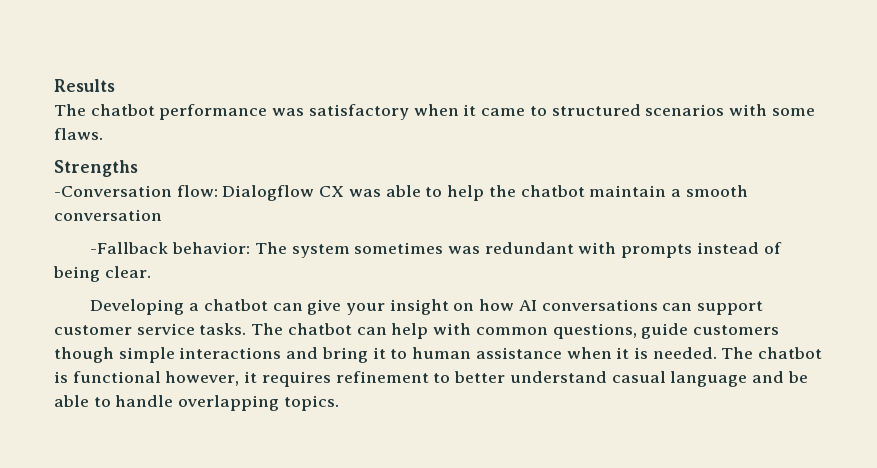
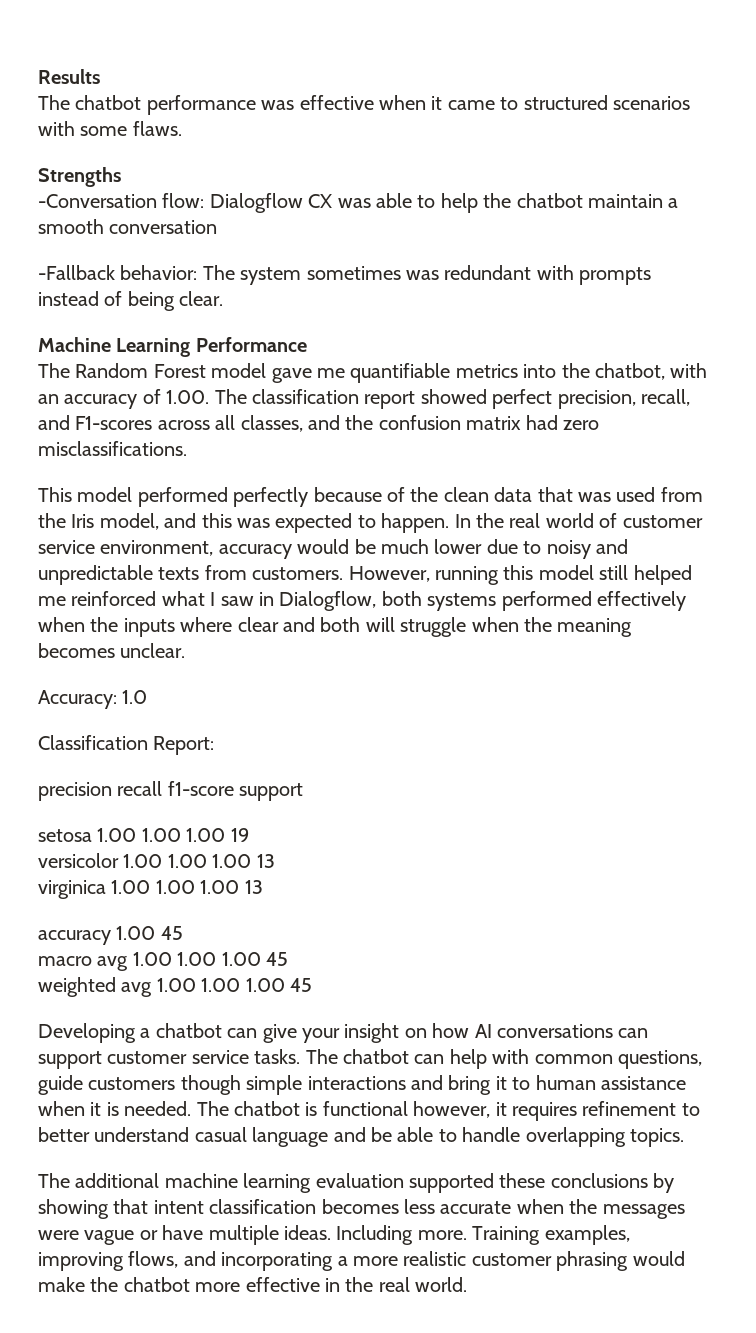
[308,104,409,120] satisfactory -> [299,95,374,110] effective
(151, 272) none -> [38,337,307,357] [38,363,708,383] [38,389,690,409] [38,415,599,432] [38,441,187,456] [38,487,703,507] [38,513,703,533] [38,539,628,559] [38,565,692,585] [38,591,686,611] [38,617,633,637] [38,643,186,658] [38,690,148,709] [38,735,215,755] [38,781,304,801] [38,828,249,842] [38,853,275,868] [38,880,263,899] [38,926,183,945] [38,952,288,971] [38,977,312,997] // Machine Learning Performance // The Random Forest model gave me quantifiable metrics into the chatbot, with an accuracy of 1.00. The classification report showed perfect precision, recall, and F1-scores across all classes, and the confusion matrix had zero misclassifications. // This model performed perfectly because of the clean data that was used from the Iris model, and this was expected to happen. In the real world of customer service environment, accuracy would be much lower due to noisy and unpredictable texts from customers. However, running this model still helped me reinforced what I saw in Dialogflow, both systems performed effectively when the inputs where clear and both will struggle when the meaning becomes unclear. // Accuracy: 1.0 // Classification Report: // precision recall f1-score support // setosa 1.00 1.00 1.00 19 // versicolor 1.00 1.00 1.00 13 // virginica 1.00 1.00 1.00 13 // accuracy 1.00 45 // macro avg 1.00 1.00 1.00 45 // weighted avg 1.00 1.00 1.00 45
(339, 403) none -> [38,1173,675,1193] [38,1199,685,1219] [38,1225,630,1245] [38,1251,685,1271] [38,1277,468,1292] // The additional machine learning evaluation supported these conclusions by showing that intent classification becomes less accurate when the messages were vague or have multiple ideas. Including more. Training examples, improving flows, and incorporating a more realistic customer phrasing would make the chatbot more effective in the real world.

